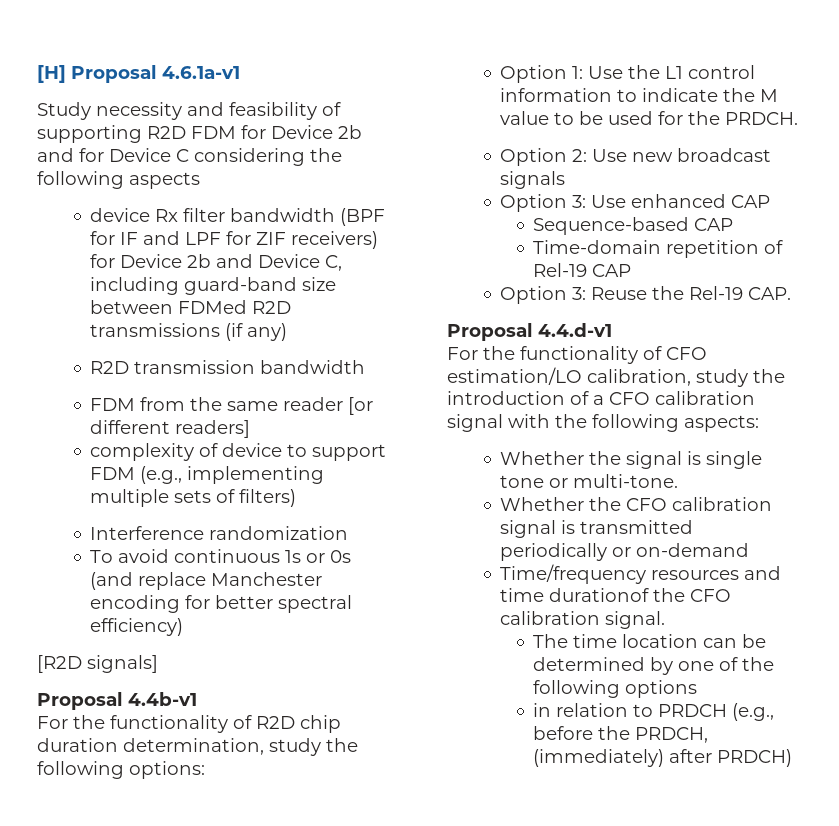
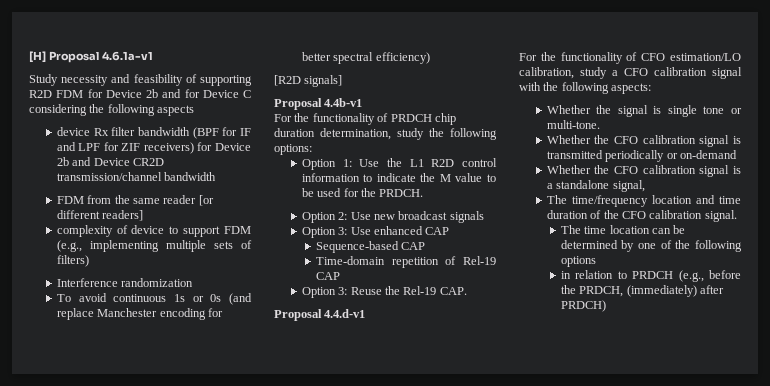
[325,255,343,271] [90,277,337,295] [90,300,292,314] [90,323,288,341] [90,360,256,374] C, including guard-band size between FDMed R2D transmissions (if any) // R2D transmission -> [132,158,164,166] [56,172,162,181] CR2D transmission/channel
[256,716,295,729] R2D -> [390,114,432,122] PRDCH
(684, 72) none -> [431,159,455,167] R2D
[753,369,785,383] [447,391,589,405] the introduction of -> (607, 73) none
[500,564,782,584] [500,588,650,602] Time/frequency resources and time durationof -> [546,165,741,177] [546,180,645,192] [546,195,741,207] [546,210,602,219] Whether the CFO calibration signal is a standalone signal, // The time/frequency location and time duration of

